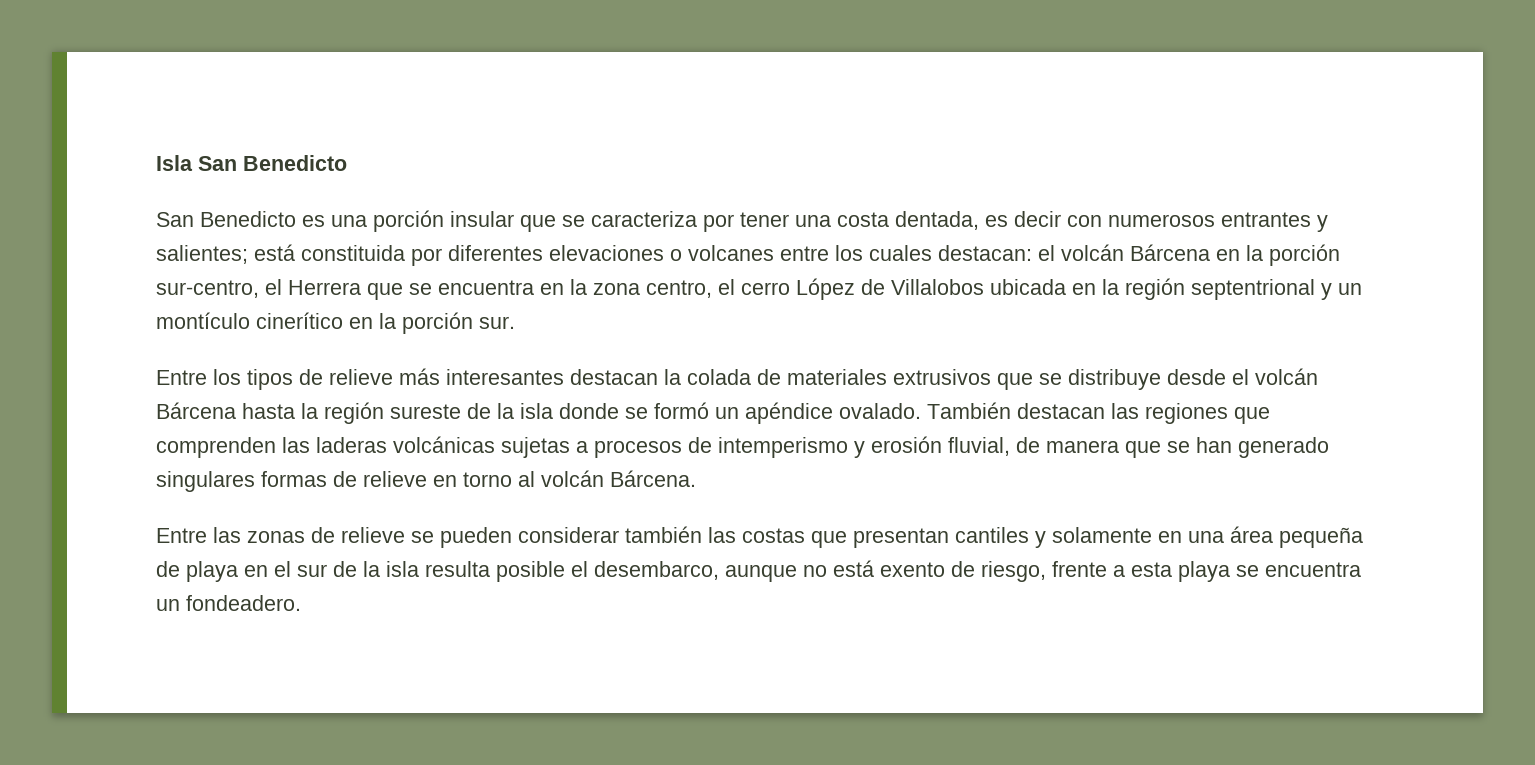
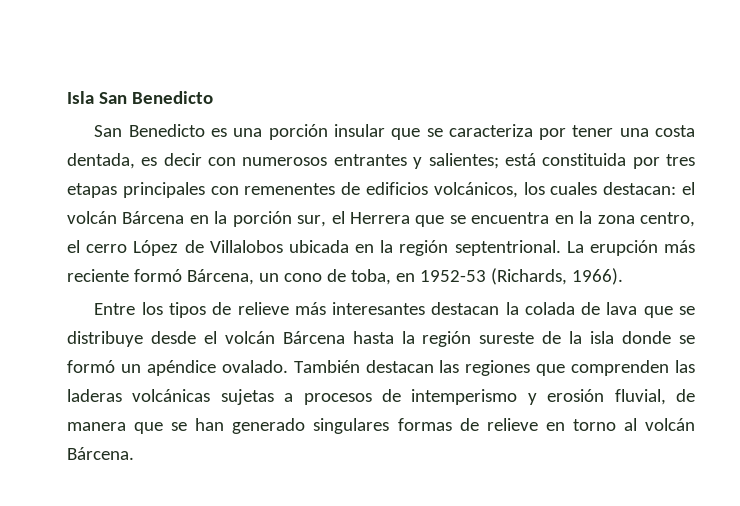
[448,245,829,261] diferentes elevaciones o volcanes entre -> [666,154,695,166] [67,182,518,198] tres etapas principales con remenentes de edificios volcánicos,
[156,280,259,298] sur-centro, -> [297,215,327,227] sur,
[1191,279,1362,300] [156,312,515,334] septentrional y un montículo cinerítico en la porción sur. -> [454,240,695,256] [67,268,623,285] septentrional. La erupción más reciente formó Bárcena, un cono de toba, en 1952-53 (Richards, 1966).
[787,369,991,385] materiales extrusivos -> [606,302,638,315] lava
[156,526,1363,548] [156,560,1361,582] [156,595,301,611] // Entre las zonas de relieve se pueden considerar también las costas que presentan cantiles y solamente en una área pequeña de playa en el sur de la isla resulta posible el desembarco, aunque no está exento de riesgo, frente a esta playa se encuentra un fondeadero. -> (134, 453) none

